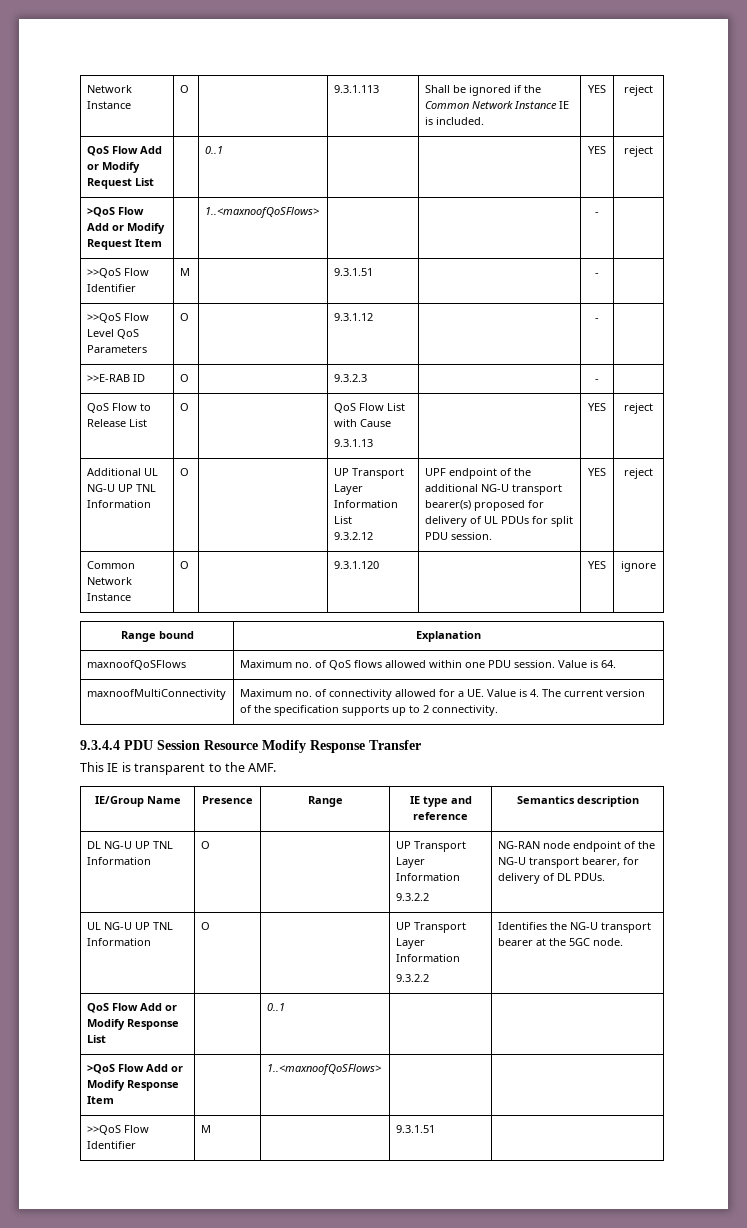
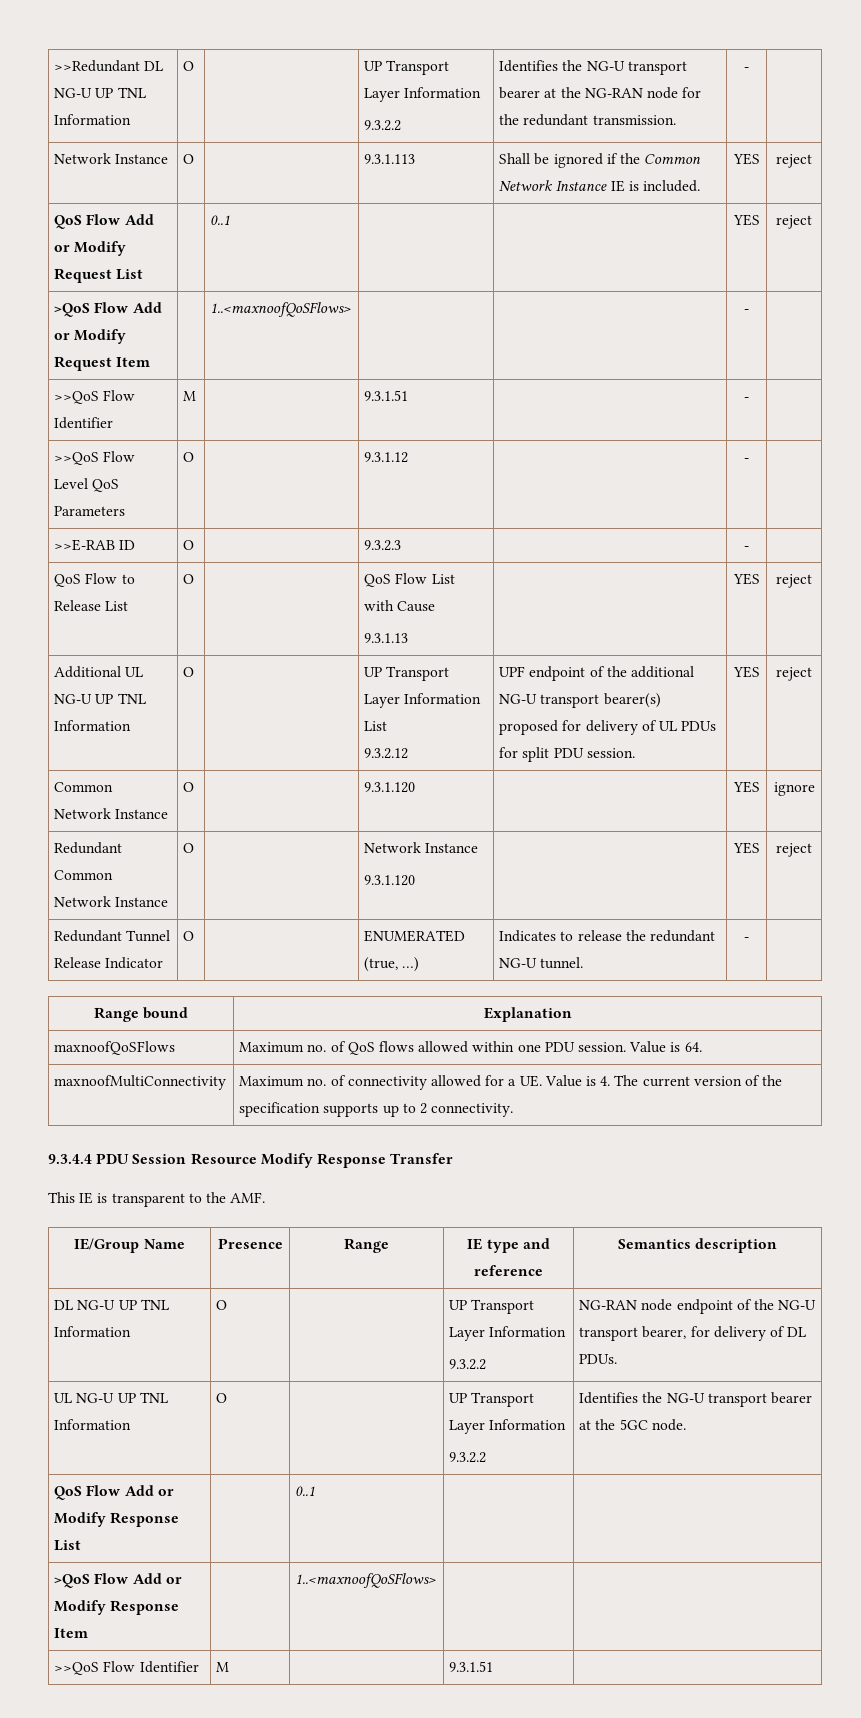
(86, 89) none -> [54,60,164,72] [54,87,146,98] [54,114,132,125] [183,61,195,71] [364,60,450,75] [364,87,482,102] [364,120,402,131] [499,60,687,75] [499,87,702,99] [499,114,676,126] [744,67,749,71] >>Redundant DL NG-U UP TNL Information | O | | UP Transport Layer Information // 9.3.2.2 | Identifies the NG-U transport bearer at the NG-RAN node for the redundant transmission. | - | //
(656, 566) none -> [54,842,123,854] [54,870,114,880] [54,896,169,907] [183,843,195,853] [364,842,479,853] [364,875,416,886] [732,842,760,854] [776,843,812,857] [54,930,171,942] [54,957,164,969] [183,931,195,941] [364,930,466,942] [364,957,420,972] [499,930,716,942] [499,957,584,969] [744,937,749,941] // Redundant Common Network Instance | O | | Network Instance // 9.3.1.120 | | YES | reject // Redundant Tunnel Release Indicator | O | | ENUMERATED (true, …) | Indicates to release the redundant NG-U tunnel. | - |

